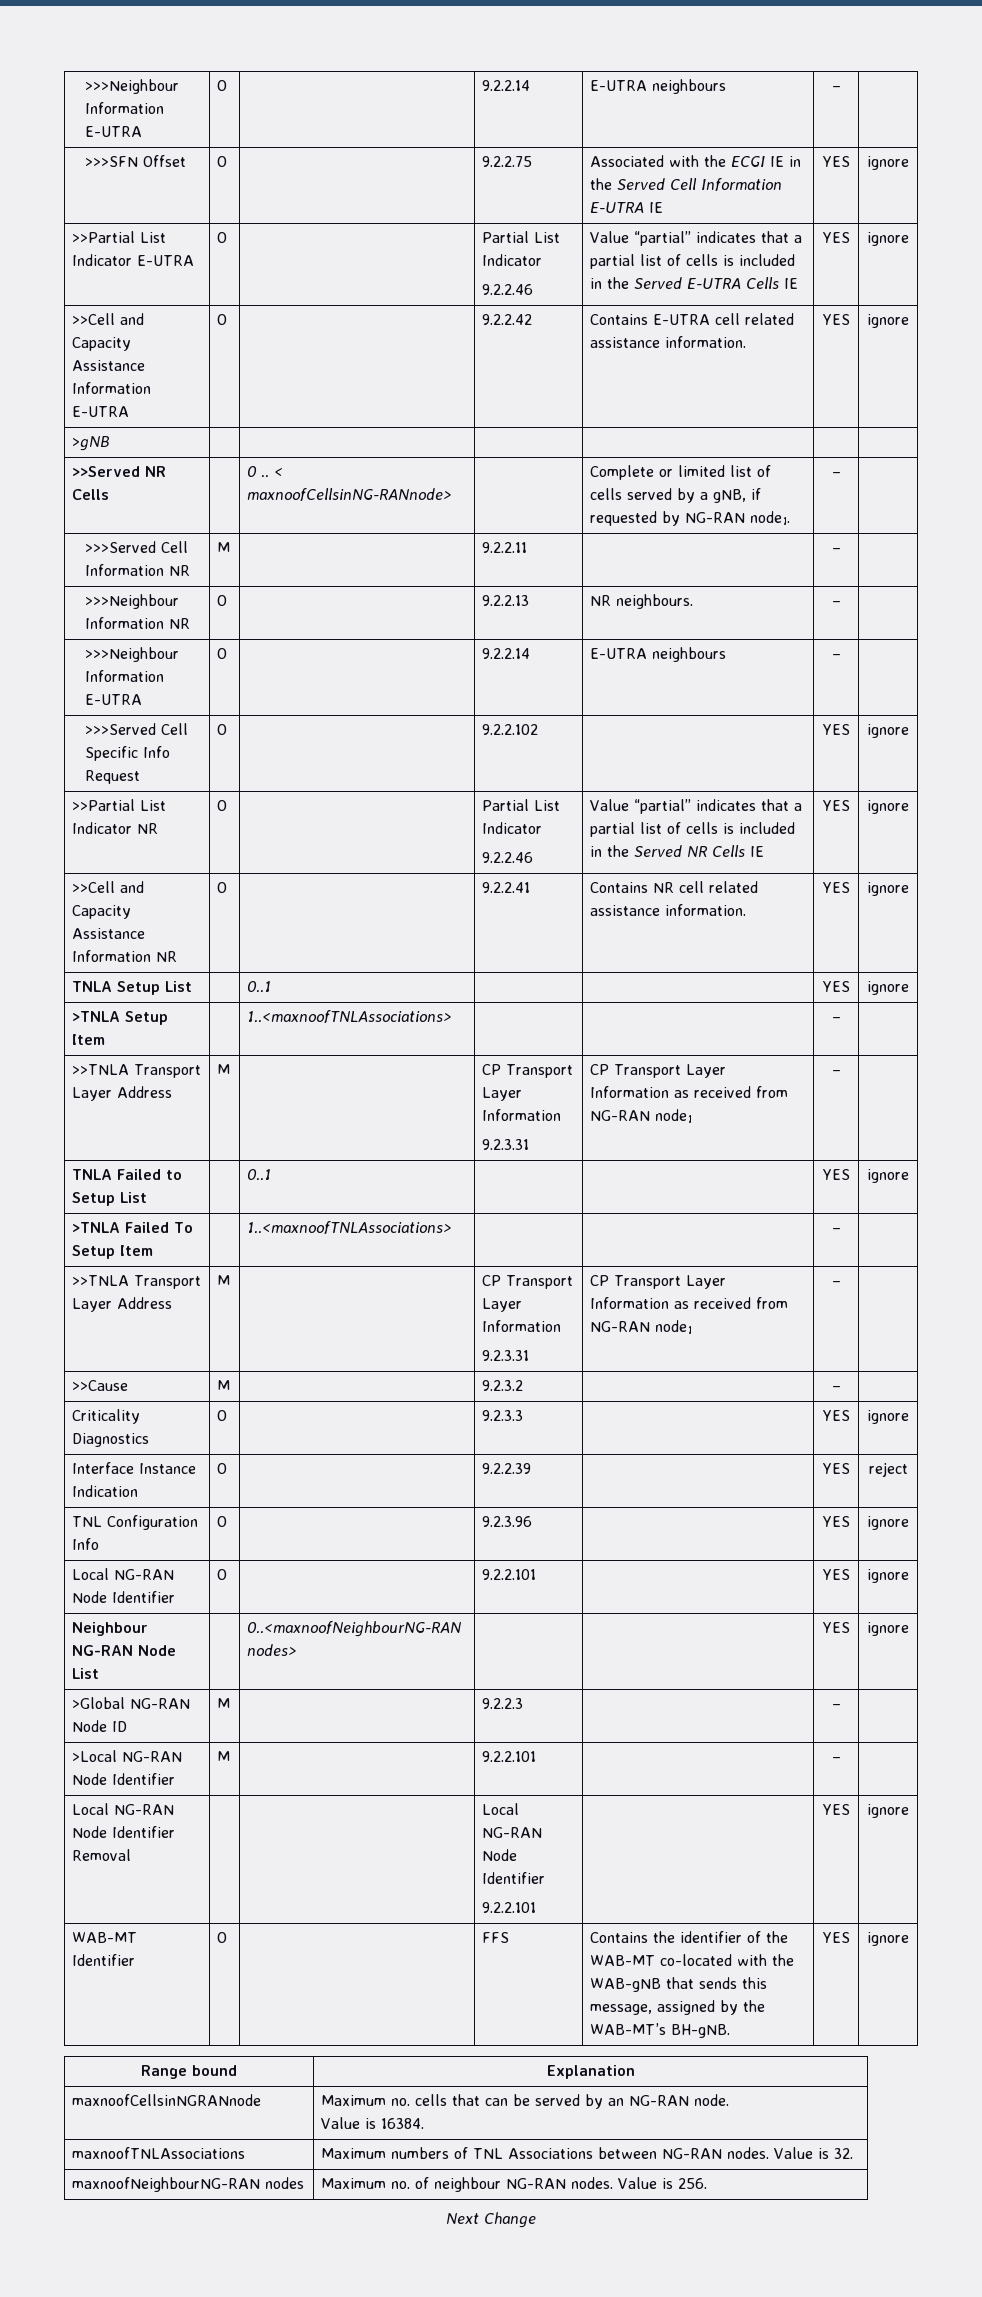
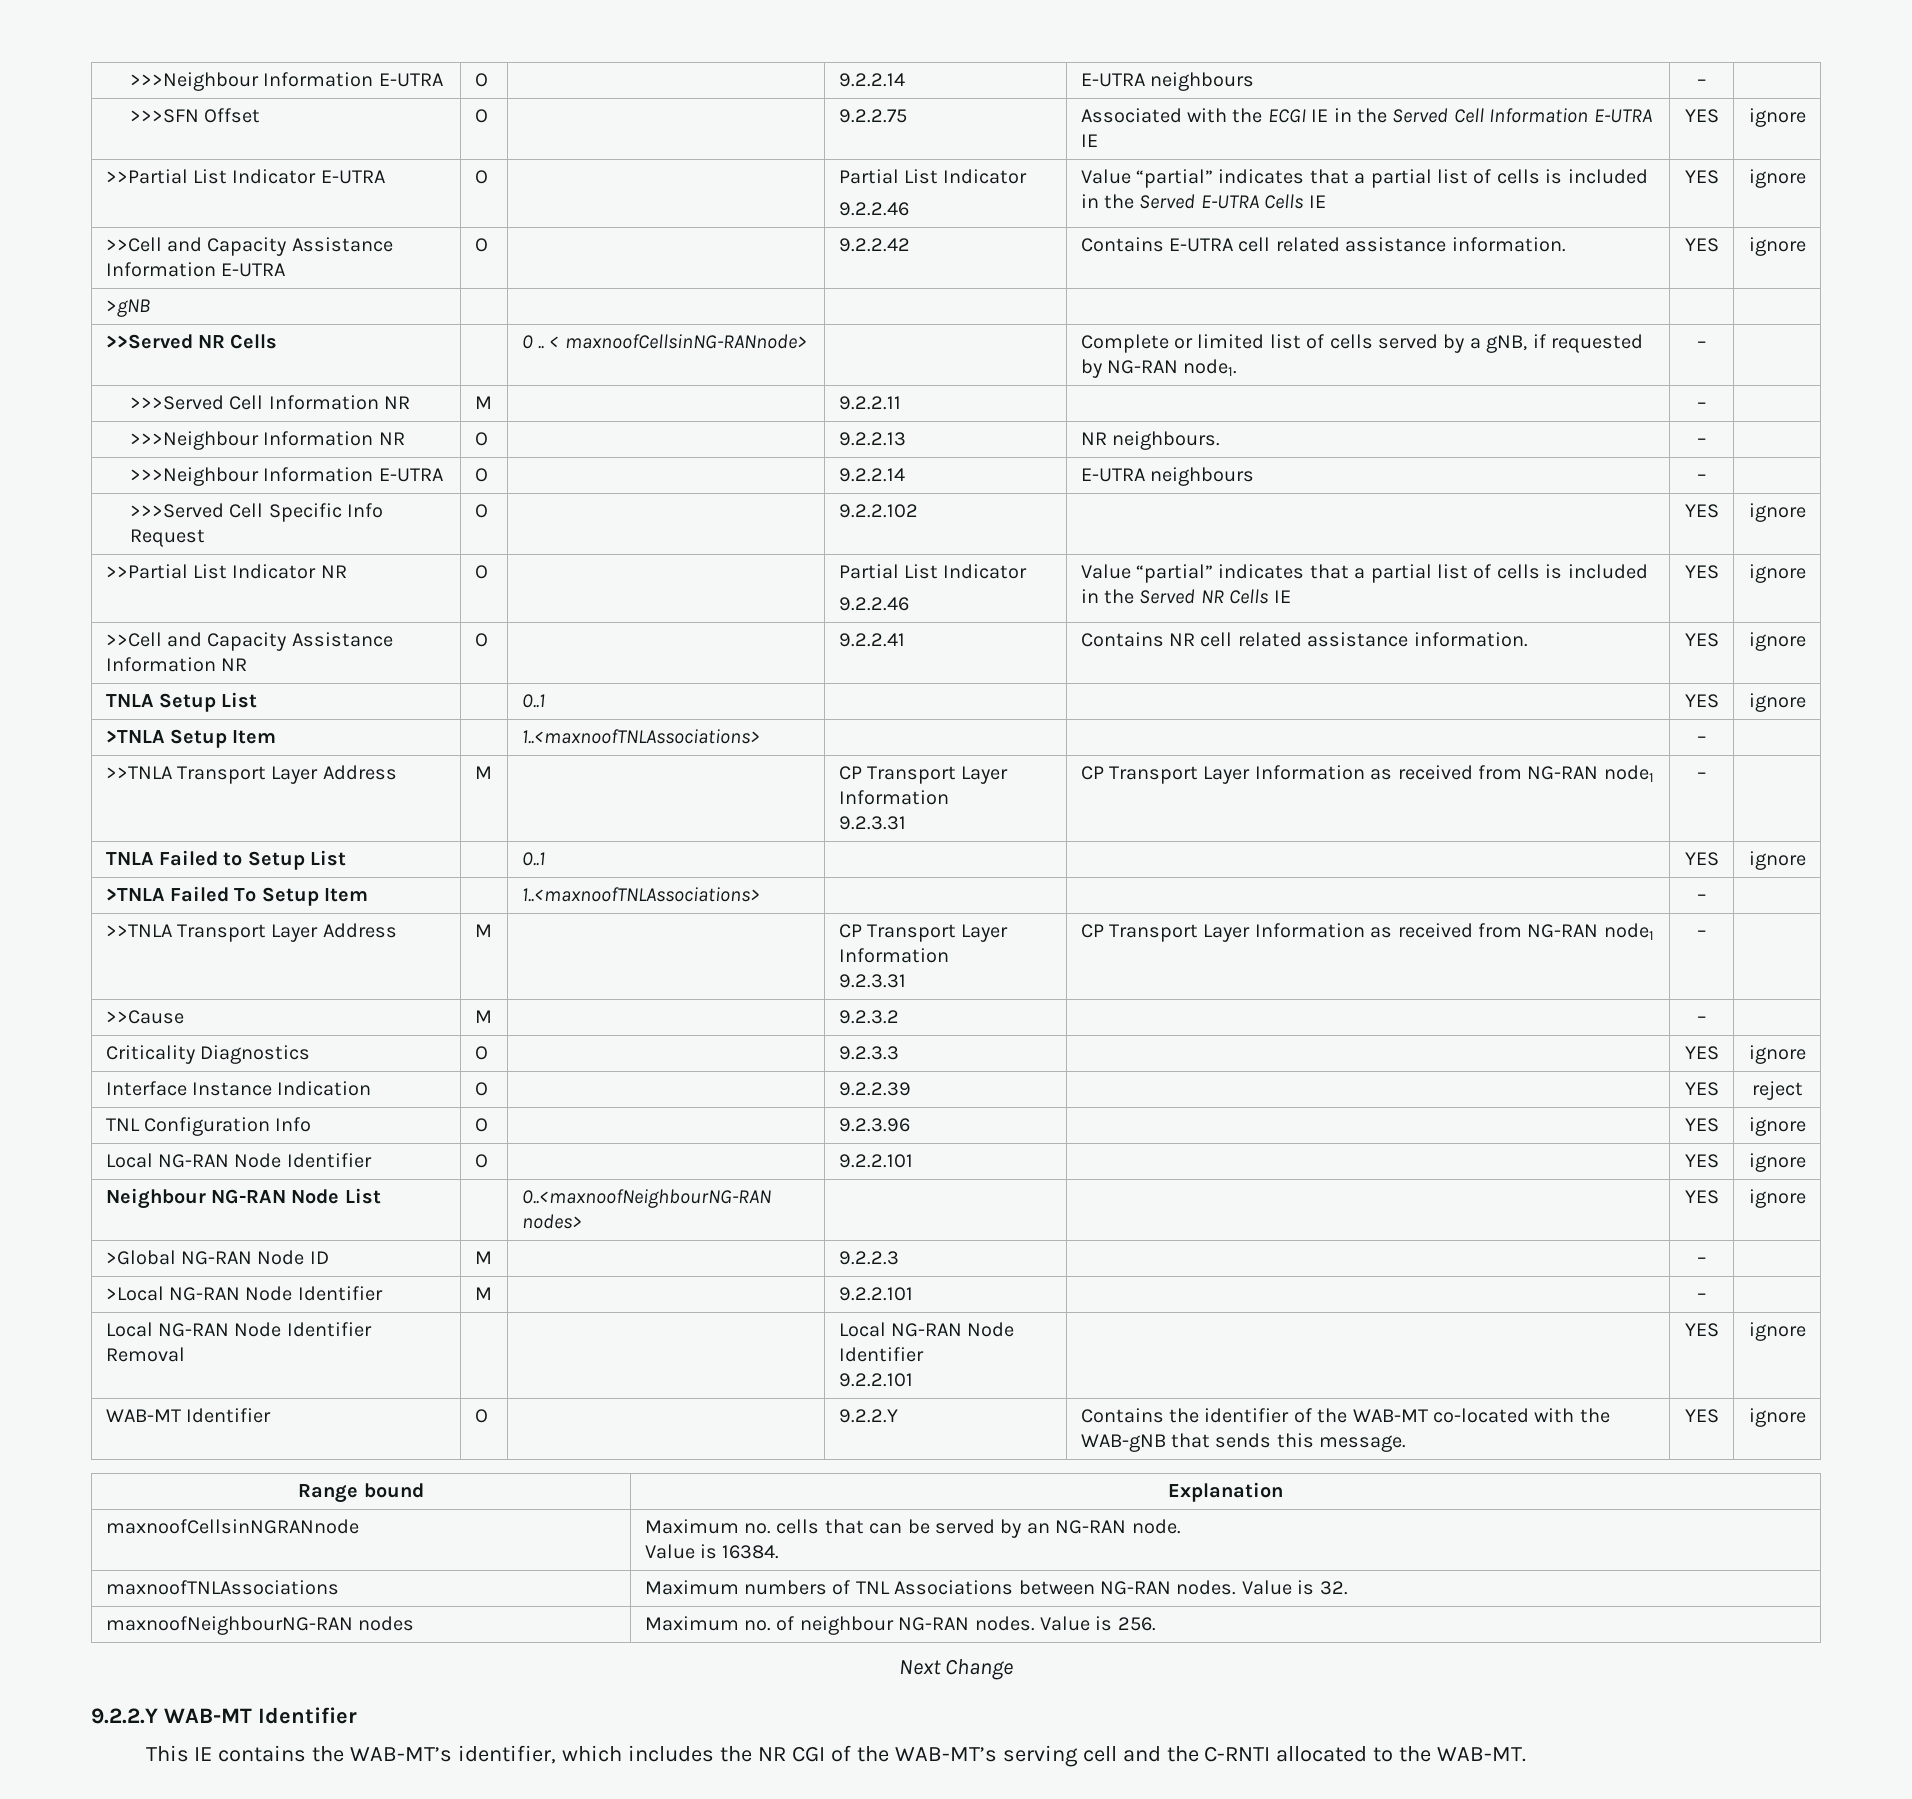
[481,1932,509,1943] FFS -> [838,1409,898,1423] 9.2.2.Y
[589,2000,765,2015] [589,2023,730,2038] message, assigned by the WAB-MT’s BH-gNB. -> [1319,1435,1407,1452] message.
(536, 2220) none -> [91,1707,357,1724] [145,1745,1527,1767] // 9.2.2.Y WAB-MT Identifier // This IE contains the WAB-MT’s identifier, which includes the NR CGI of the WAB-MT’s serving cell and the C-RNTI allocated to the WAB-MT.

